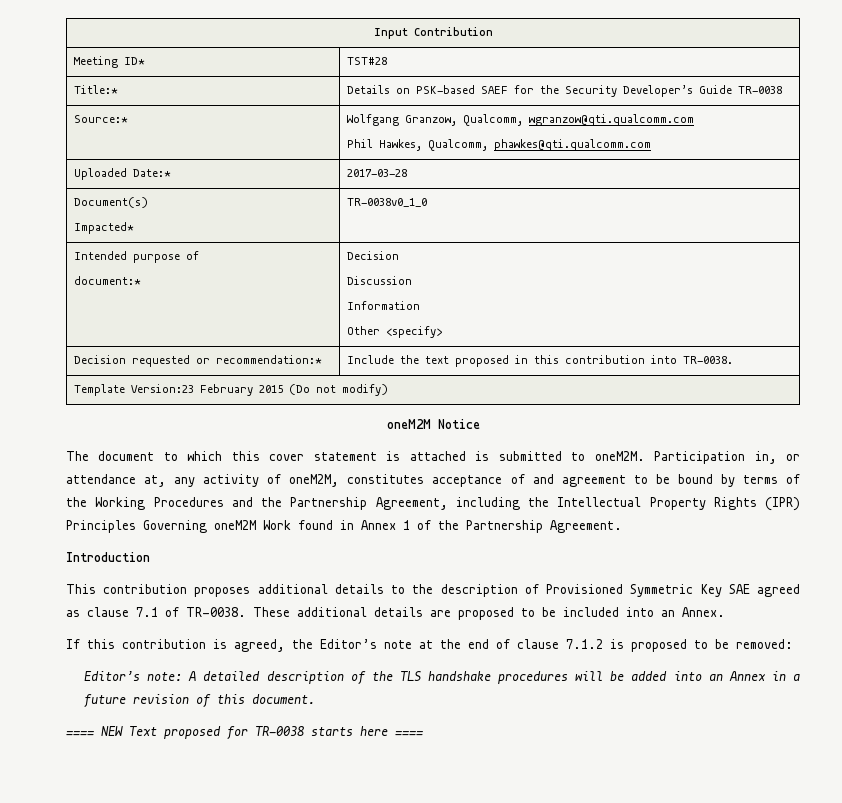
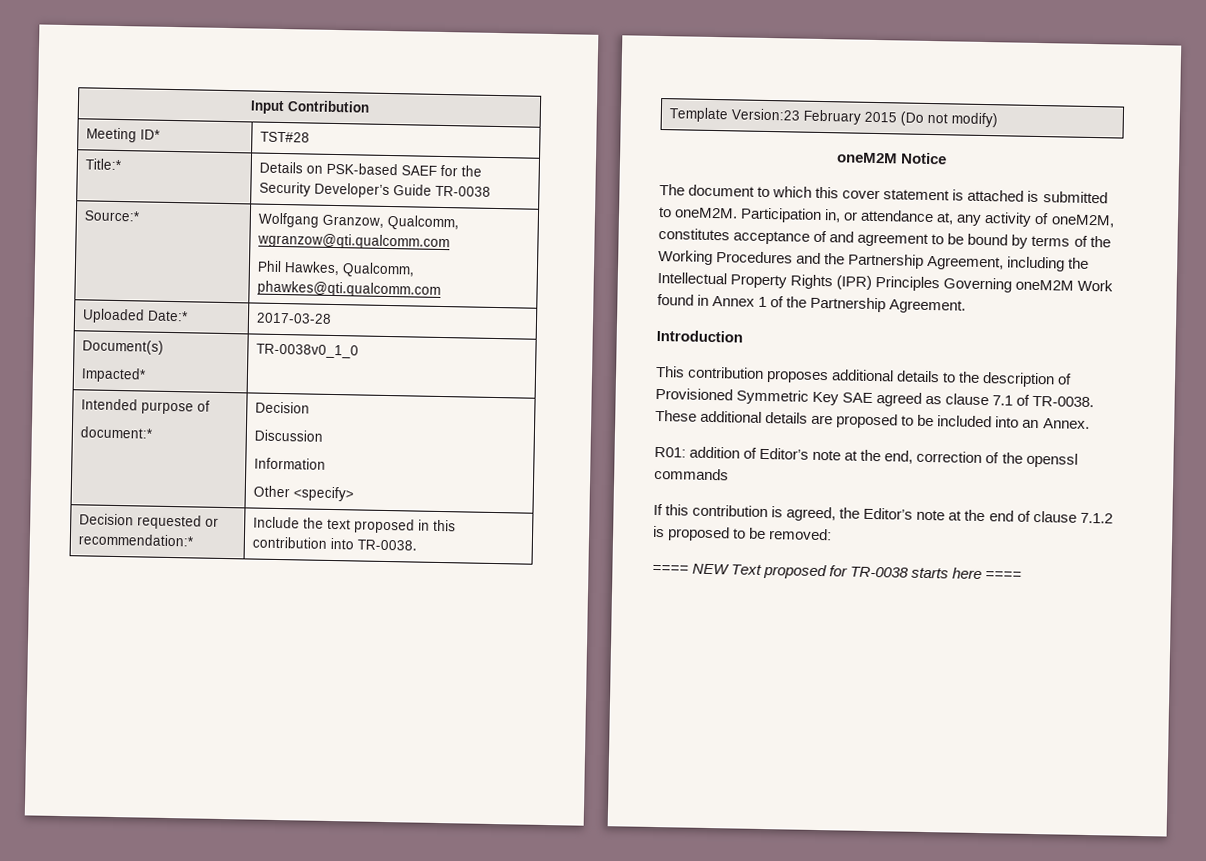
(725, 612) none -> [654,446,1078,468] [654,467,729,481] // R01: addition of Editor’s note at the end, correction of the openssl commands
[84,671,801,685] [84,694,316,708] // Editor’s note: A detailed description of the TLS handshake procedures will be added into an Annex in a future revision of this document. -> (833, 534) none

